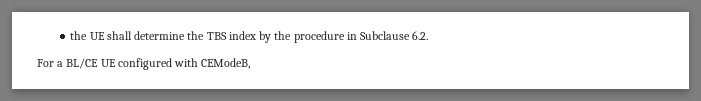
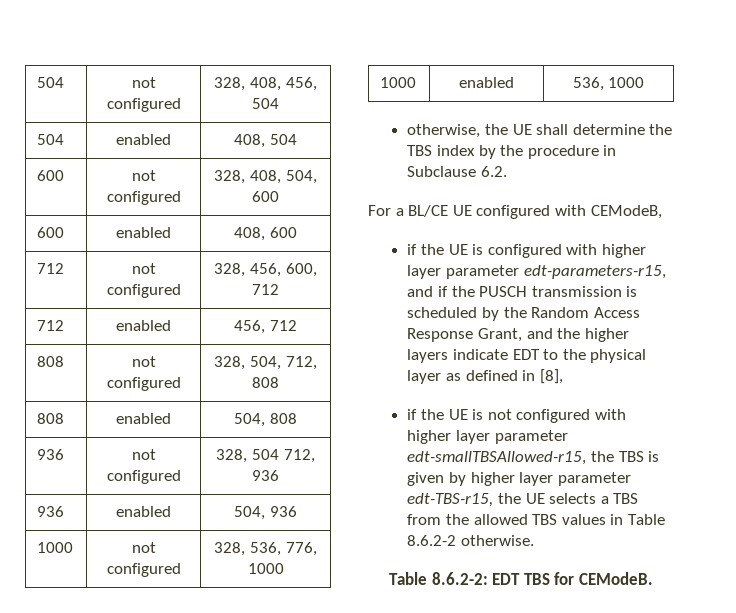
(70, 35) none -> [37,77,65,88] [131,77,156,88] [106,98,181,112] [214,77,317,91] [252,98,279,109] [37,134,65,145] [116,134,171,145] [234,134,297,148] [37,170,65,181] [131,170,156,181] [106,191,181,205] [214,170,317,184] [252,191,279,202] [37,227,65,238] [116,227,171,238] [234,227,297,241] [37,263,65,274] [131,263,156,274] [106,284,181,298] [214,263,317,277] [252,284,279,295] [37,320,65,331] [116,320,171,331] [234,320,297,334] [37,356,65,367] [131,356,156,367] [106,377,181,391] [214,356,317,370] [252,377,279,388] [37,413,65,424] [116,413,171,424] [234,413,297,427] [37,449,65,460] [131,449,156,460] [106,470,181,484] [216,449,315,463] [252,470,279,481] [37,506,65,517] [116,506,171,517] [234,506,297,520] [37,542,74,553] [131,542,156,553] [106,563,181,577] [214,542,317,556] [247,563,284,574] [380,77,417,88] [459,77,514,88] [572,77,645,91] [407,124,481,138] 504 | not configured | 328, 408, 456, 504 // 504 | enabled | 408, 504 // 600 | not configured | 328, 408, 504, 600 // 600 | enabled | 408, 600 // 712 | not configured | 328, 456, 600, 712 // 712 | enabled | 456, 712 // 808 | not configured | 328, 504, 712, 808 // 808 | enabled | 504, 808 // 936 | not configured | 328, 504 712, 936 // 936 | enabled | 504, 936 // 1000 | not configured | 328, 536, 776, 1000 // 1000 | enabled | 536, 1000 // otherwise,
(251, 63) none -> [407,244,646,258] [407,265,666,279] [407,286,638,297] [407,307,640,321] [407,328,629,342] [407,349,647,363] [407,369,563,384] [407,409,626,423] [407,430,568,444] [407,451,660,465] [407,472,631,486] [407,493,639,507] [407,514,665,525] [407,535,535,546] [389,572,653,585] // if the UE is configured with higher layer parameter edt-parameters-r15, and if the PUSCH transmission is scheduled by the Random Access Response Grant, and the higher layers indicate EDT to the physical layer as defined in [8], // if the UE is not configured with higher layer parameter edt-smallTBSAllowed-r15, the TBS is given by higher layer parameter edt-TBS-r15, the UE selects a TBS from the allowed TBS values in Table 8.6.2-2 otherwise. // Table 8.6.2-2: EDT TBS for CEModeB.

